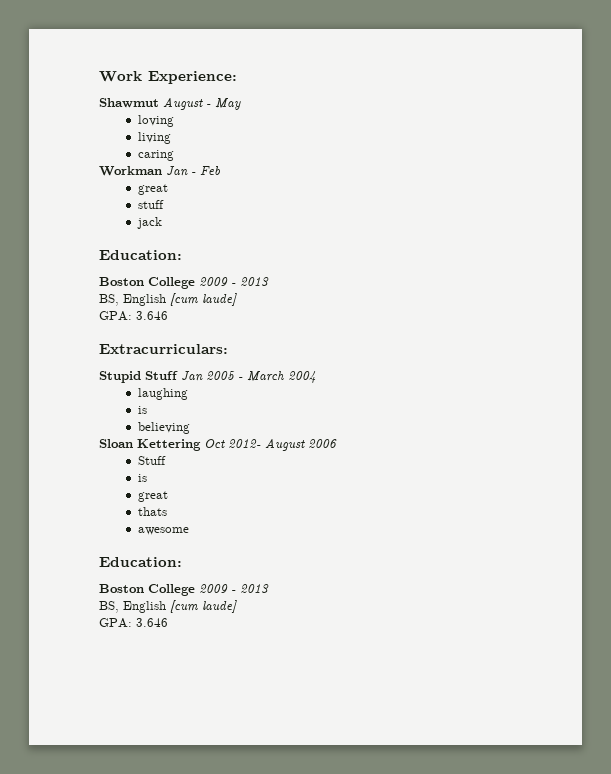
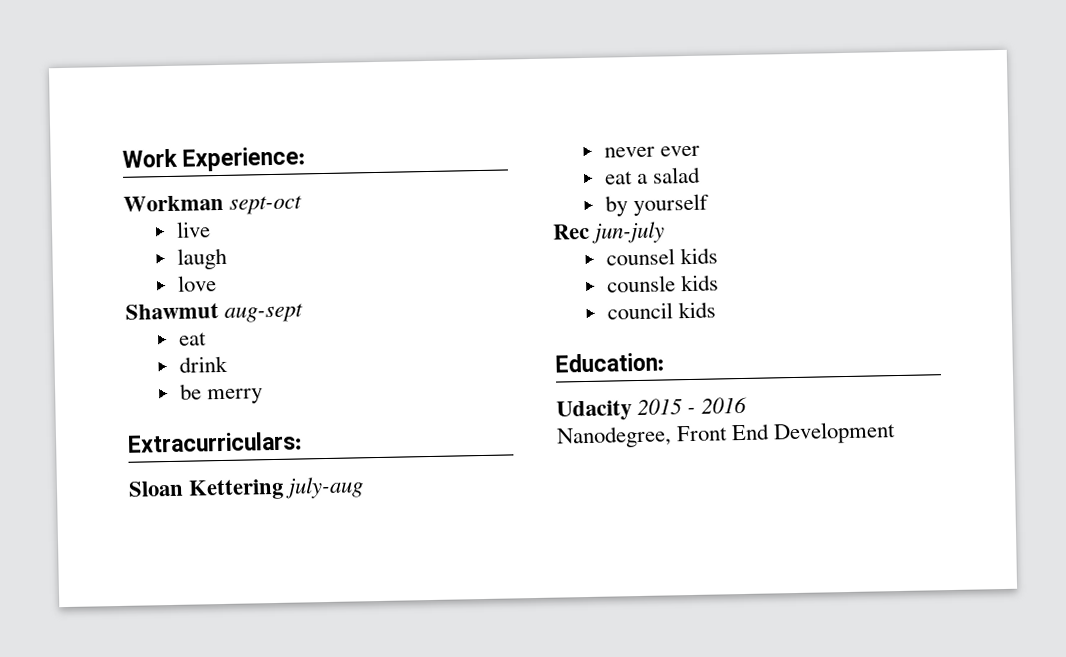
[99,97,241,110] [137,115,174,127] [137,132,171,144] [137,150,174,161] [99,166,220,176] [137,184,168,195] [137,200,164,209] [136,217,162,229] [99,250,182,260] [99,277,269,289] [99,293,237,306] [99,311,168,321] [99,344,228,354] [99,371,316,383] [137,388,188,400] [137,406,147,414] [137,422,190,434] [99,438,337,451] [137,456,166,465] [137,474,147,482] [137,491,168,502] [137,507,167,516] [137,527,189,535] [99,557,182,567] [99,584,269,596] [99,600,237,613] [99,618,168,628] Shawmut August - May // loving // living // caring // Workman Jan - Feb // great // stuff // jack // Education: // Boston College 2009 - 2013 // BS, English [cum laude] // GPA: 3.646 // Extracurriculars: // Stupid Stuff Jan 2005 - March 2004 // laughing // is // believing // Sloan Kettering Oct 2012- August 2006 // Stuff // is // great // thats // awesome // Education: // Boston College 2009 - 2013 // BS, English [cum laude] // GPA: 3.646 -> [123,194,303,215] [175,221,211,238] [176,247,227,270] [176,275,217,292] [125,303,304,323] [178,332,207,346] [178,355,228,373] [178,383,263,405] [127,431,302,453] [128,476,365,501] [603,145,700,158] [604,166,701,185] [604,193,709,217] [553,221,666,244] [605,247,718,266] [606,274,719,293] [606,301,716,320] [555,352,664,373] [556,396,748,422] [556,421,897,449] Workman sept-oct // live // laugh // love // Shawmut aug-sept // eat // drink // be merry // Extracurriculars: // Sloan Kettering july-aug // never ever // eat a salad // by yourself // Rec jun-july // counsel kids // counsle kids // council kids // Education: // Udacity 2015 - 2016 // Nanodegree, Front End Development

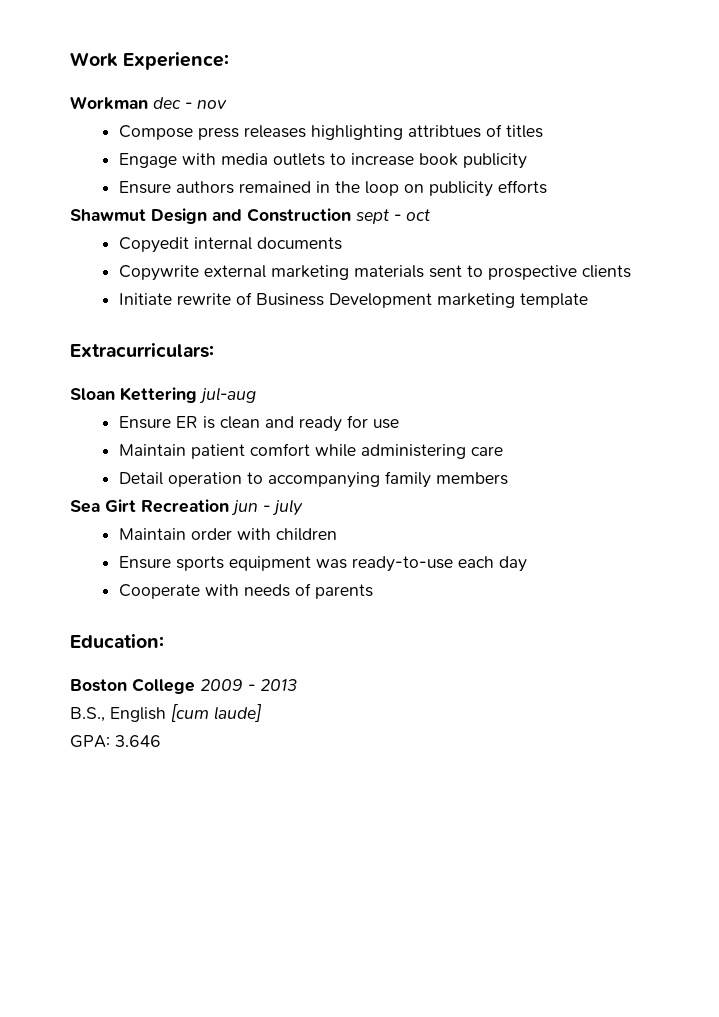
[229,195,303,215] [175,221,211,238] [176,247,227,270] [176,275,217,292] [125,303,304,323] [178,332,207,346] [178,355,228,373] [178,383,263,405] [127,431,302,453] [128,476,365,501] [603,145,700,158] [604,166,701,185] [604,193,709,217] [553,221,666,244] [605,247,718,266] [606,274,719,293] [606,301,716,320] [555,352,664,373] [556,396,748,422] [556,421,897,449] sept-oct // live // laugh // love // Shawmut aug-sept // eat // drink // be merry // Extracurriculars: // Sloan Kettering july-aug // never ever // eat a salad // by yourself // Rec jun-july // counsel kids // counsle kids // council kids // Education: // Udacity 2015 - 2016 // Nanodegree, Front End Development -> [153,97,227,109] [118,124,543,140] [118,153,527,169] [118,180,547,197] [70,208,430,224] [118,237,342,253] [118,265,631,281] [118,292,588,308] [70,343,214,358] [70,387,256,404] [118,415,399,432] [118,443,503,459] [118,471,508,488] [70,499,303,516] [118,528,337,541] [118,556,527,572] [118,583,373,599] [70,634,164,648] [70,678,297,694] [70,704,262,722] [70,735,161,748] dec - nov // Compose press releases highlighting attribtues of titles // Engage with media outlets to increase book publicity // Ensure authors remained in the loop on publicity efforts // Shawmut Design and Construction sept - oct // Copyedit internal documents // Copywrite external marketing materials sent to prospective clients // Initiate rewrite of Business Development marketing template // Extracurriculars: // Sloan Kettering jul-aug // Ensure ER is clean and ready for use // Maintain patient comfort while administering care // Detail operation to accompanying family members // Sea Girt Recreation jun - july // Maintain order with children // Ensure sports equipment was ready-to-use each day // Cooperate with needs of parents // Education: // Boston College 2009 - 2013 // B.S., English [cum laude] // GPA: 3.646

